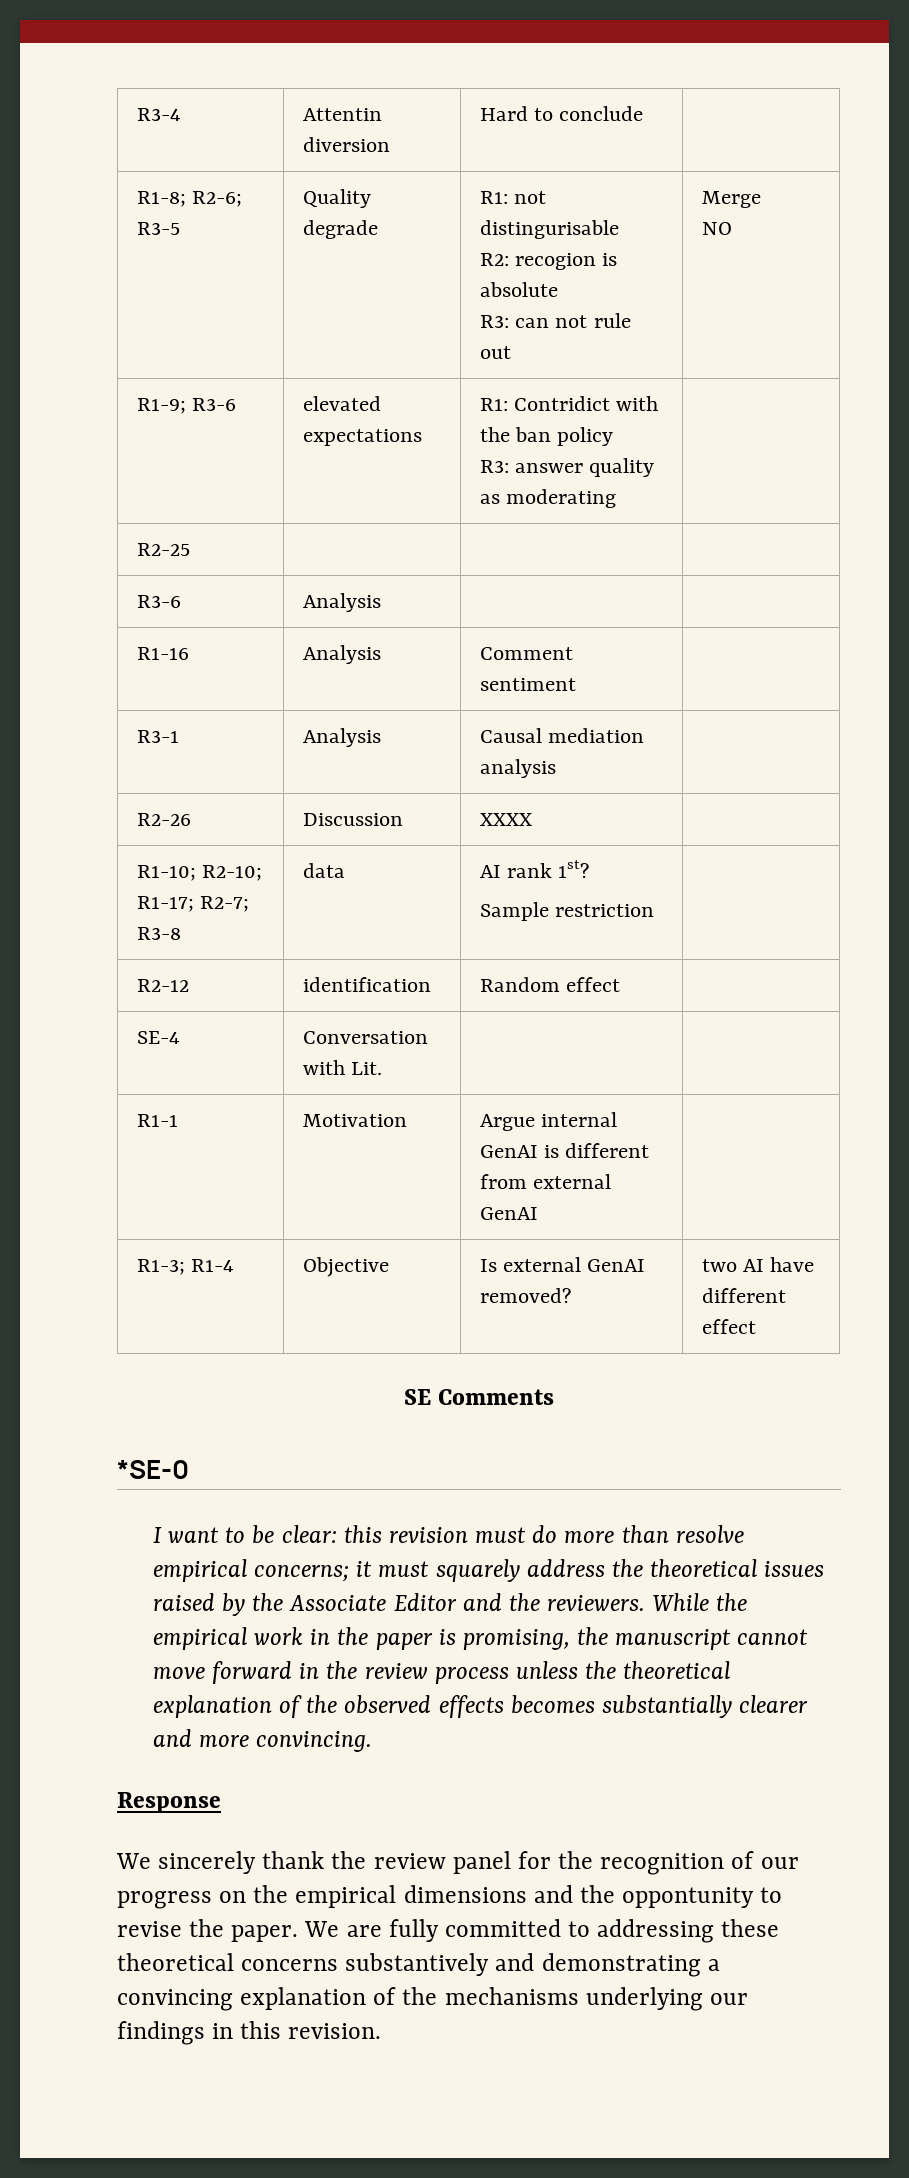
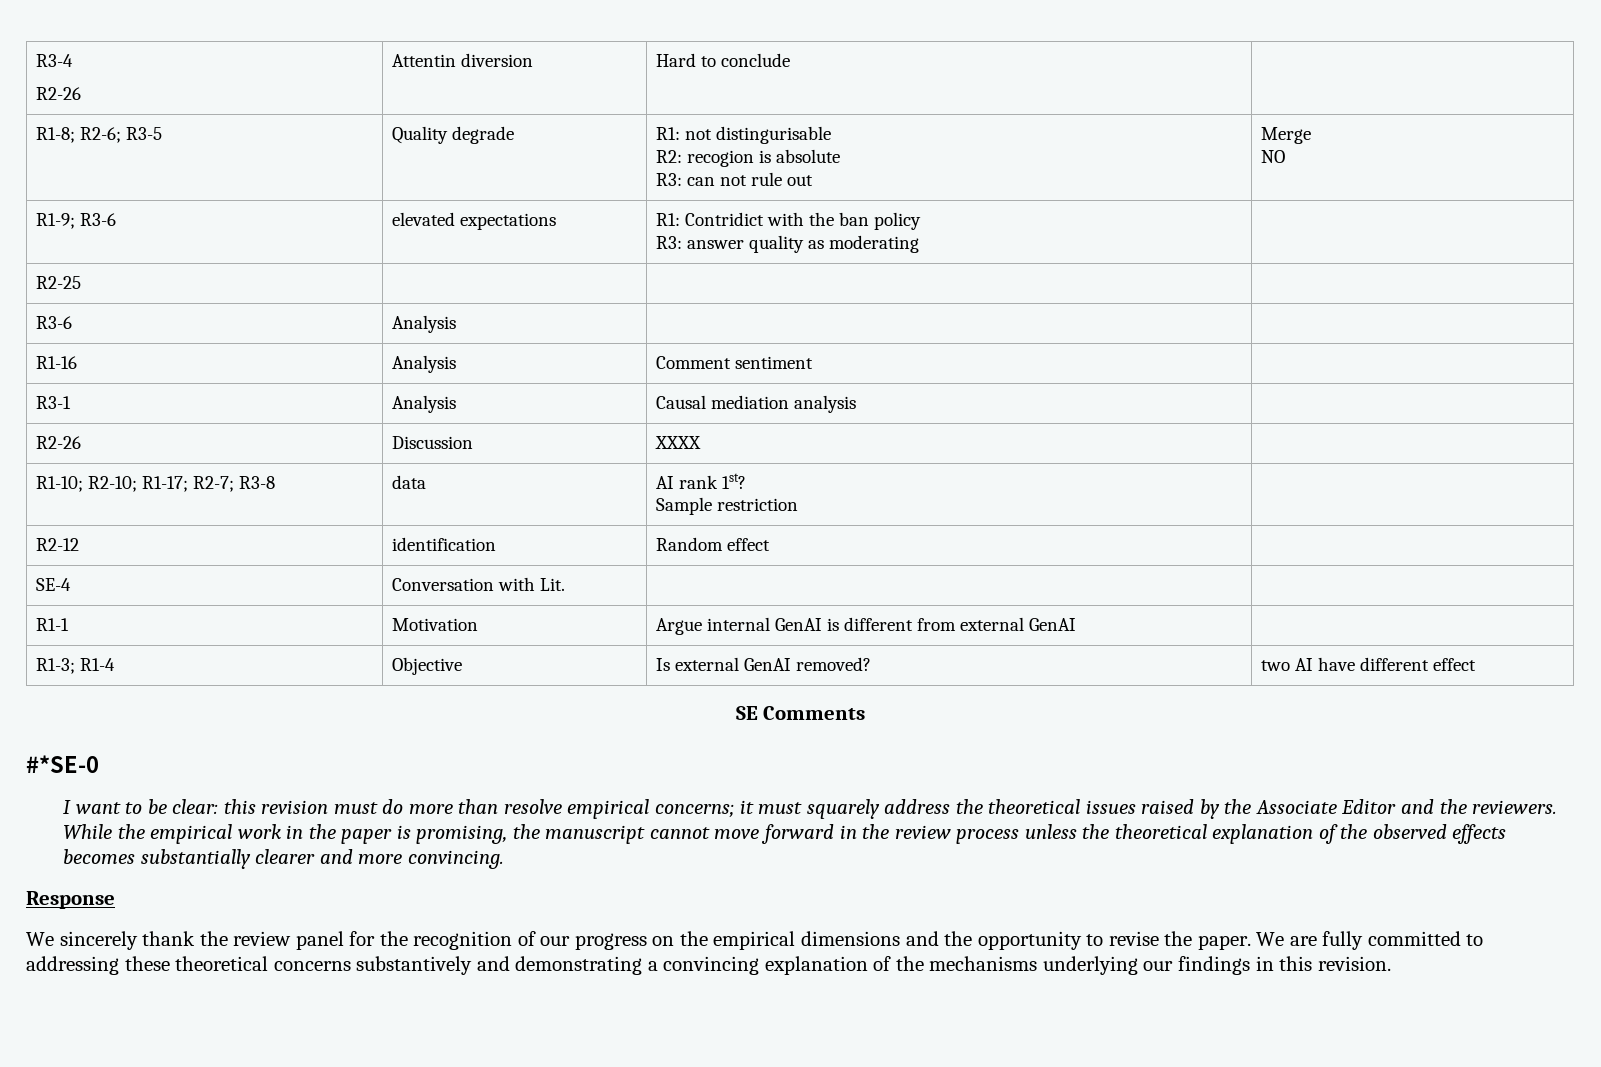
(181, 114) none -> [36,87,82,100] // R2-26
[117,1460,189,1479] *SE-0 -> [26,755,99,773] #*SE-0
[622,1887,755,1908] oppontunity -> [977,931,1082,950] opportunity

